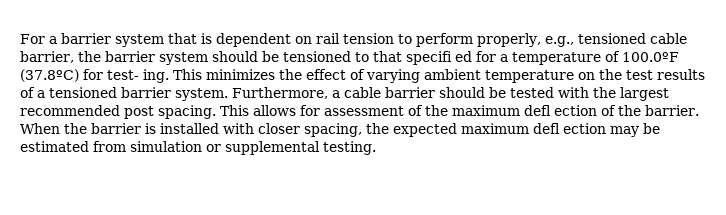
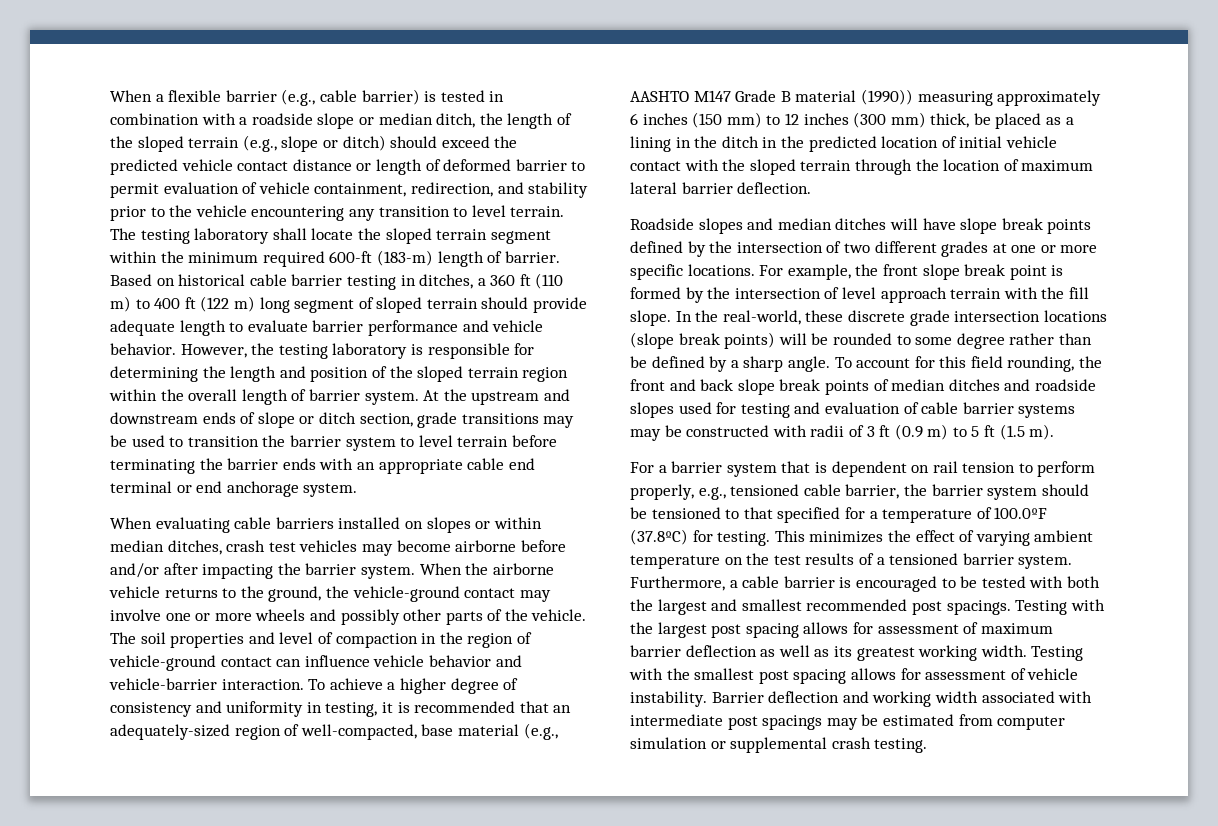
(20, 39) none -> [110,89,505,106] [110,113,572,129] [110,135,518,152] [110,159,586,175] [110,182,589,198] [110,205,565,221] [110,228,551,244] [109,250,560,267] [110,273,564,290] [110,296,588,313] [110,320,544,336] [110,343,535,359] [110,366,569,382] [109,389,570,405] [110,412,575,428] [110,435,557,451] [110,458,535,474] [110,481,358,497] [110,517,542,533] [110,540,566,556] [110,563,554,579] [109,586,551,602] [110,609,587,625] [110,632,532,648] [109,655,522,671] [109,678,519,694] [110,701,572,717] [110,723,558,740] [630,89,1102,106] [630,112,1074,129] [630,136,1057,152] [630,159,1094,175] [630,182,812,194] [630,218,1092,234] [630,241,1098,257] [630,264,1064,280] [630,287,1089,303] [630,310,1107,326] [630,332,1092,349] [630,356,1103,372] [630,379,1096,395] [630,402,1076,418] [630,424,1055,441] When a flexible barrier (e.g., cable barrier) is tested in combination with a roadside slope or median ditch, the length of the sloped terrain (e.g., slope or ditch) should exceed the predicted vehicle contact distance or length of deformed barrier to permit evaluation of vehicle containment, redirection, and stability prior to the vehicle encountering any transition to level terrain. The testing laboratory shall locate the sloped terrain segment within the minimum required 600-ft (183-m) length of barrier. Based on historical cable barrier testing in ditches, a 360 ft (110 m) to 400 ft (122 m) long segment of sloped terrain should provide adequate length to evaluate barrier performance and vehicle behavior. However, the testing laboratory is responsible for determining the length and position of the sloped terrain region within the overall length of barrier system. At the upstream and downstream ends of slope or ditch section, grade transitions may be used to transition the barrier system to level terrain before terminating the barrier ends with an appropriate cable end terminal or end anchorage system. // When evaluating cable barriers installed on slopes or within median ditches, crash test vehicles may become airborne before and/or after impacting the barrier system. When the airborne vehicle returns to the ground, the vehicle-ground contact may involve one or more wheels and possibly other parts of the vehicle. The soil properties and level of compaction in the region of vehicle-ground contact can influence vehicle behavior and vehicle-barrier interaction. To achieve a higher degree of consistency and uniformity in testing, it is recommended that an adequately-sized region of well-compacted, base material (e.g., AASHTO M147 Grade B material (1990)) measuring approximately 6 inches (150 mm) to 12 inches (300 mm) thick, be placed as a lining in the ditch in the predicted location of initial vehicle contact with the sloped terrain through the location of maximum lateral barrier deflection. // Roadside slopes and median ditches will have slope break points defined by the intersection of two different grades at one or more specific locations. For example, the front slope break point is formed by the intersection of level approach terrain with the fill slope. In the real-world, these discrete grade intersection locations (slope break points) will be rounded to some degree rather than be defined by a sharp angle. To account for this field rounding, the front and back slope break points of median ditches and roadside slopes used for testing and evaluation of cable barrier systems may be constructed with radii of 3 ft (0.9 m) to 5 ft (1.5 m). //
[405,51,472,65] specifi ed -> [777,507,841,523] specified
[107,69,169,83] test- ing. -> [717,531,771,546] testing.
[439,87,485,98] should -> [839,576,956,592] is encouraged to
[593,87,669,101] [20,105,699,119] [20,123,606,137] the largest recommended post spacing. This allows for assessment of the maximum defl ection of the barrier. When the barrier is installed with closer spacing, the expected maximum defl ection -> [1066,576,1100,588] [630,599,1105,615] [630,622,1053,638] [630,645,1084,661] [629,668,1079,684] [630,691,1093,707] [630,714,823,730] both the largest and smallest recommended post spacings. Testing with the largest post spacing allows for assessment of maximum barrier deflection as well as its greatest working width. Testing with the smallest post spacing allows for assessment of vehicle instability. Barrier deflection and working width associated with intermediate post spacings
(126, 146) none -> [997,716,1066,730] computer
(320, 148) none -> [831,737,871,749] crash

